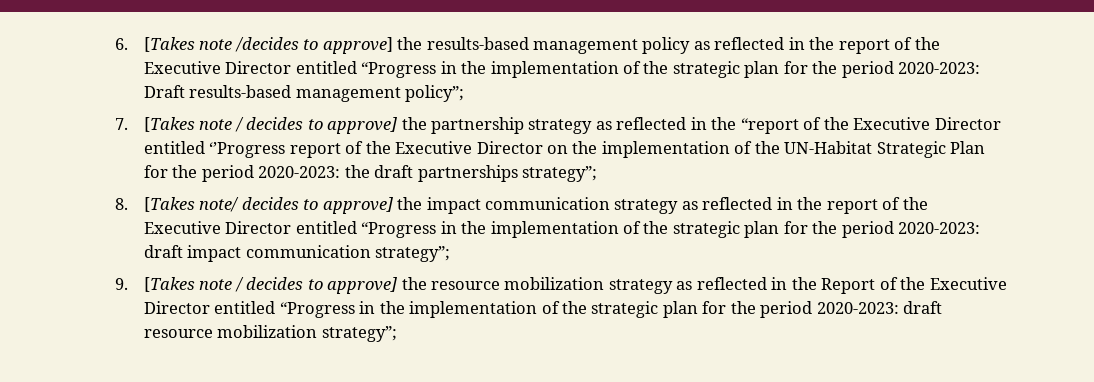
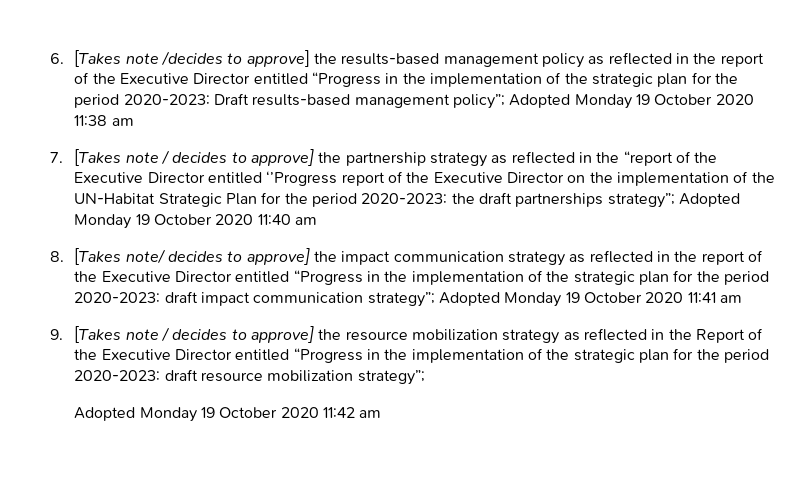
(465, 93) none -> [509,94,754,109] [74,115,134,126] Adopted Monday 19 October 2020 11:38 am
(598, 174) none -> [678,193,740,207] [74,214,317,229] Adopted Monday 19 October 2020 11:40 am
(451, 254) none -> [438,292,742,307] Adopted Monday 19 October 2020 11:41 am
(397, 334) none -> [74,407,382,422] // Adopted Monday 19 October 2020 11:42 am

